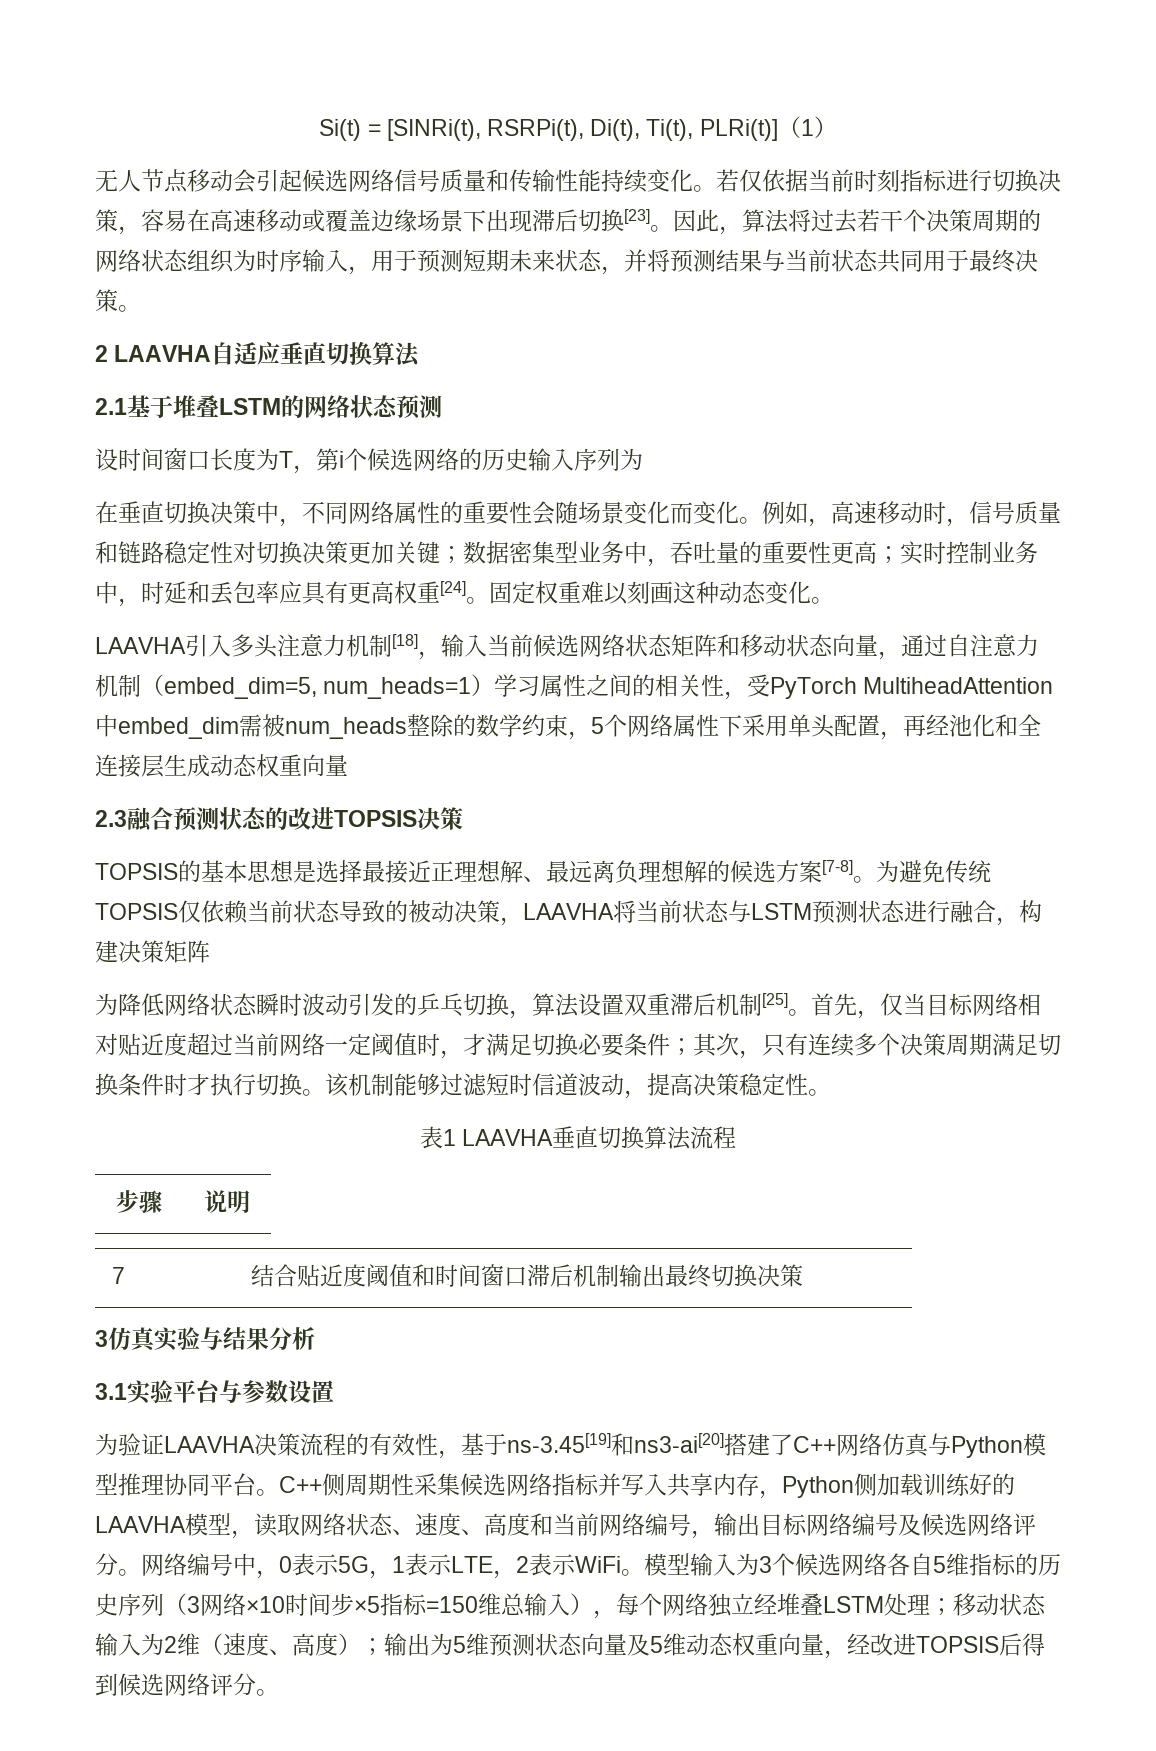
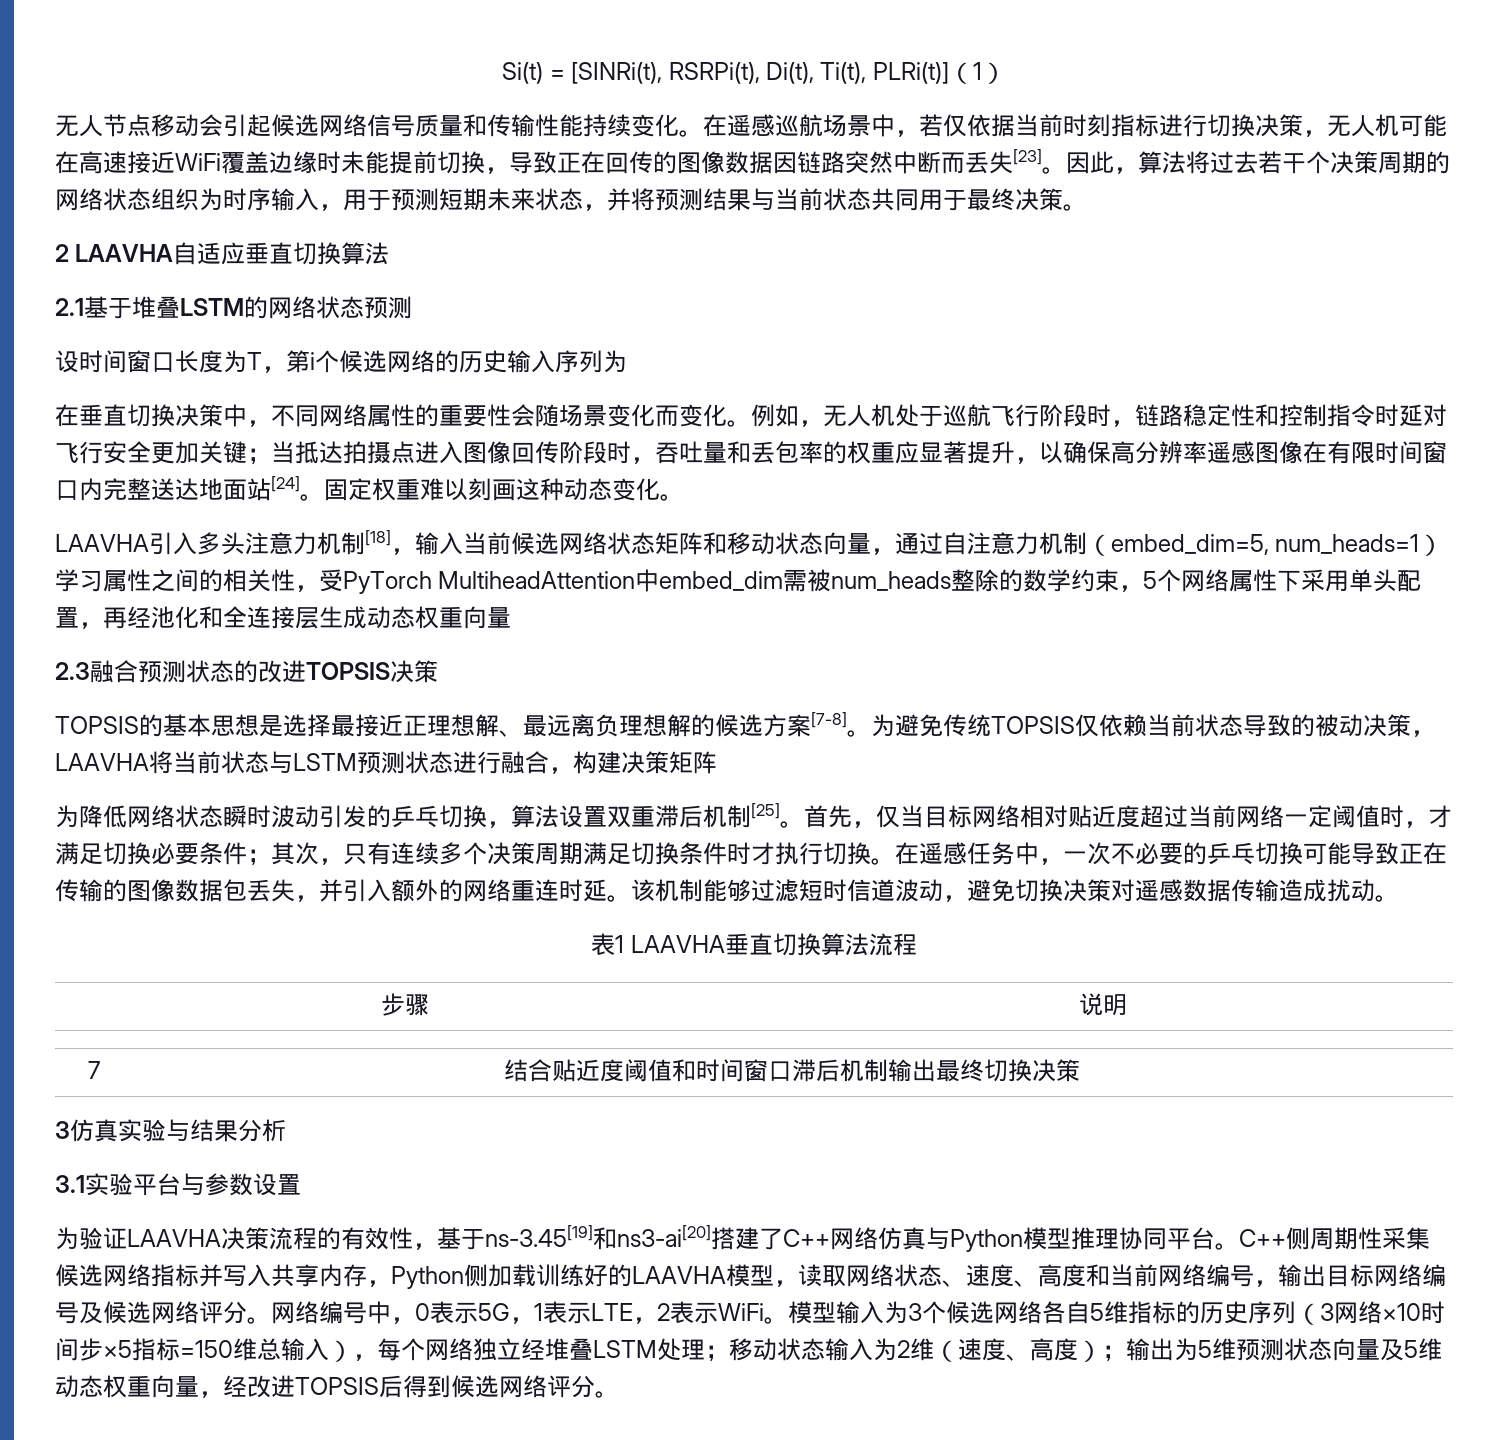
(716, 188) none -> [703,114,919,137] 在遥感巡航场景中，
[141,209,624,232] 容易在高速移动或覆盖边缘场景下出现滞后切换 -> [1327,114,1447,137] [55,151,1013,174] 无人机可能在高速接近WiFi覆盖边缘时未能提前切换，导致正在回传的图像数据因链路突然中断而丢失
[831,501,1061,527] [95,541,1038,567] [95,581,440,607] 高速移动时，信号质量和链路稳定性对切换决策更加关键；数据密集型业务中，吞吐量的重要性更高；实时控制业务中，时延和丢包率应具有更高权重 -> [823,404,1447,427] [55,441,1447,465] [55,478,271,501] 无人机处于巡航飞行阶段时，链路稳定性和控制指令时延对飞行安全更加关键；当抵达拍摄点进入图像回传阶段时，吞吐量和丢包率的权重应显著提升，以确保高分辨率遥感图像在有限时间窗口内完整送达地面站
(325, 1092) none -> [895,842,1447,865] [55,879,631,902] 在遥感任务中，一次不必要的乒乓切换可能导致正在传输的图像数据包丢失，并引入额外的网络重连时延。
[647,1073,808,1096] 提高决策稳定性 -> [967,879,1375,902] 避免切换决策对遥感数据传输造成扰动

